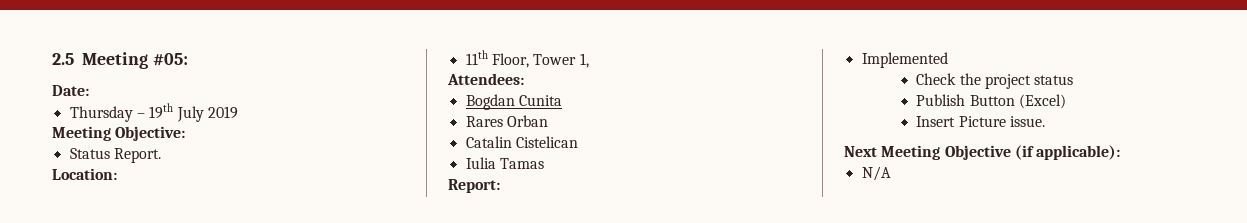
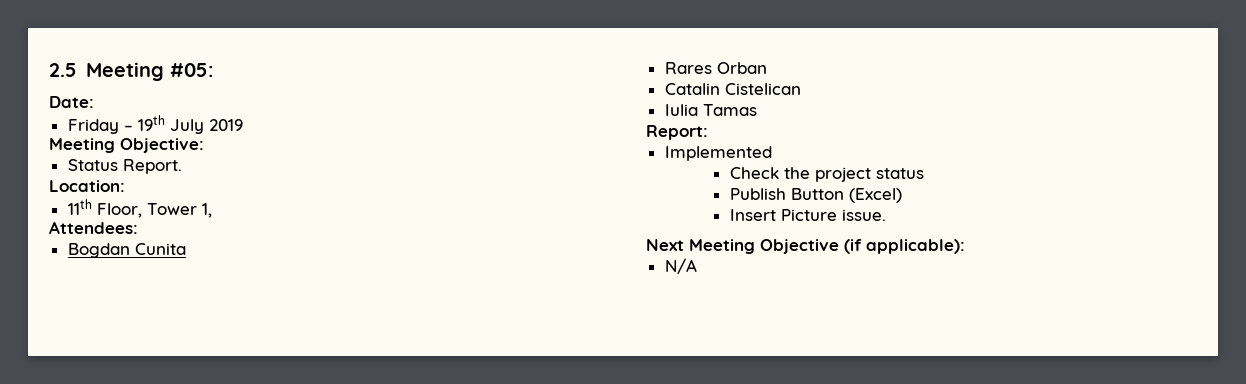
[69,106,133,122] Thursday -> [67,119,119,134] Friday

